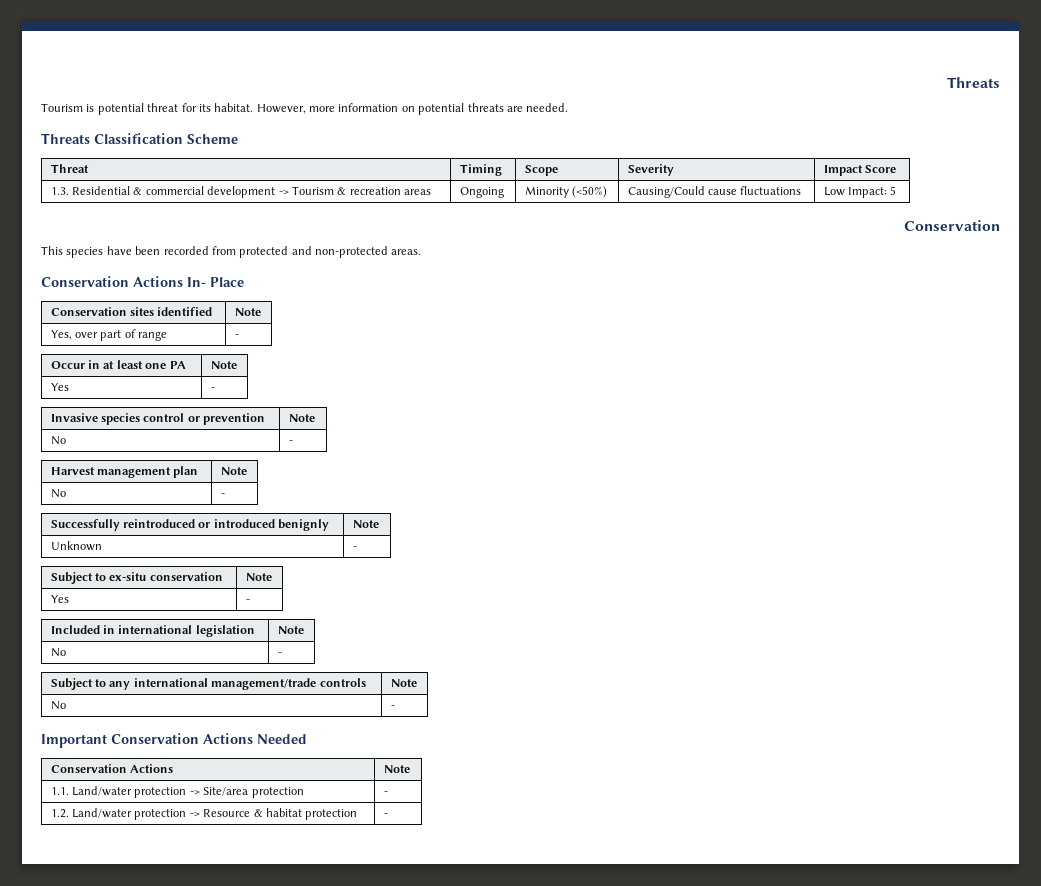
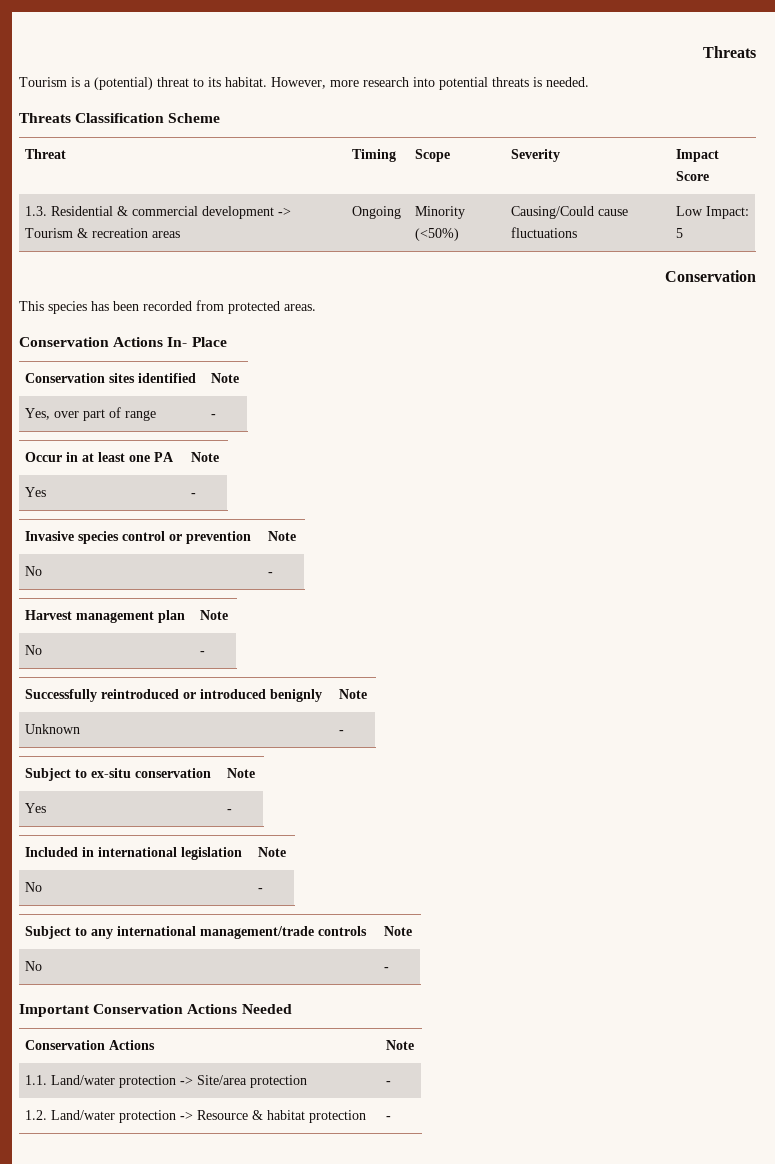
[97,103,197,115] potential threat for -> [84,77,204,90] a (potential) threat to
[338,103,415,112] information on -> [363,77,435,87] research into
[506,106,523,112] are -> [533,77,542,87] is
[106,246,132,255] have -> [91,301,109,311] has
[291,246,388,258] and non-protected -> (280, 307) none

